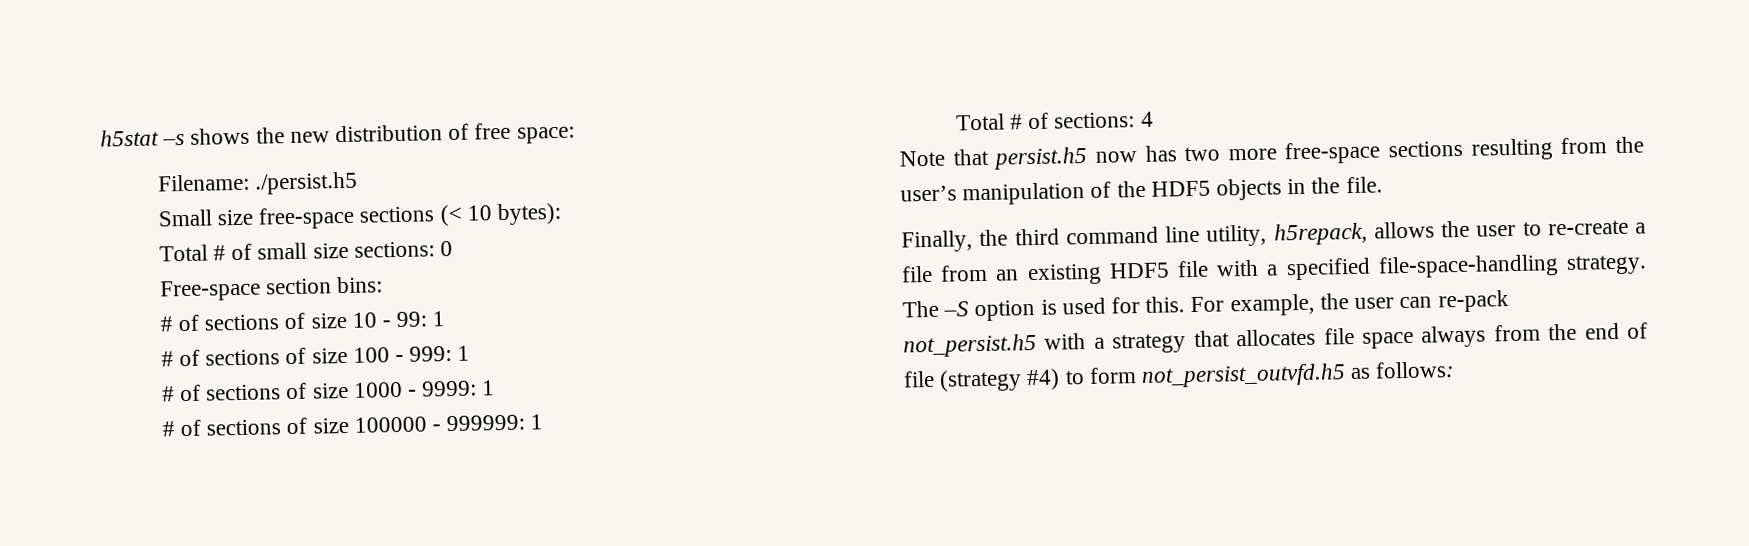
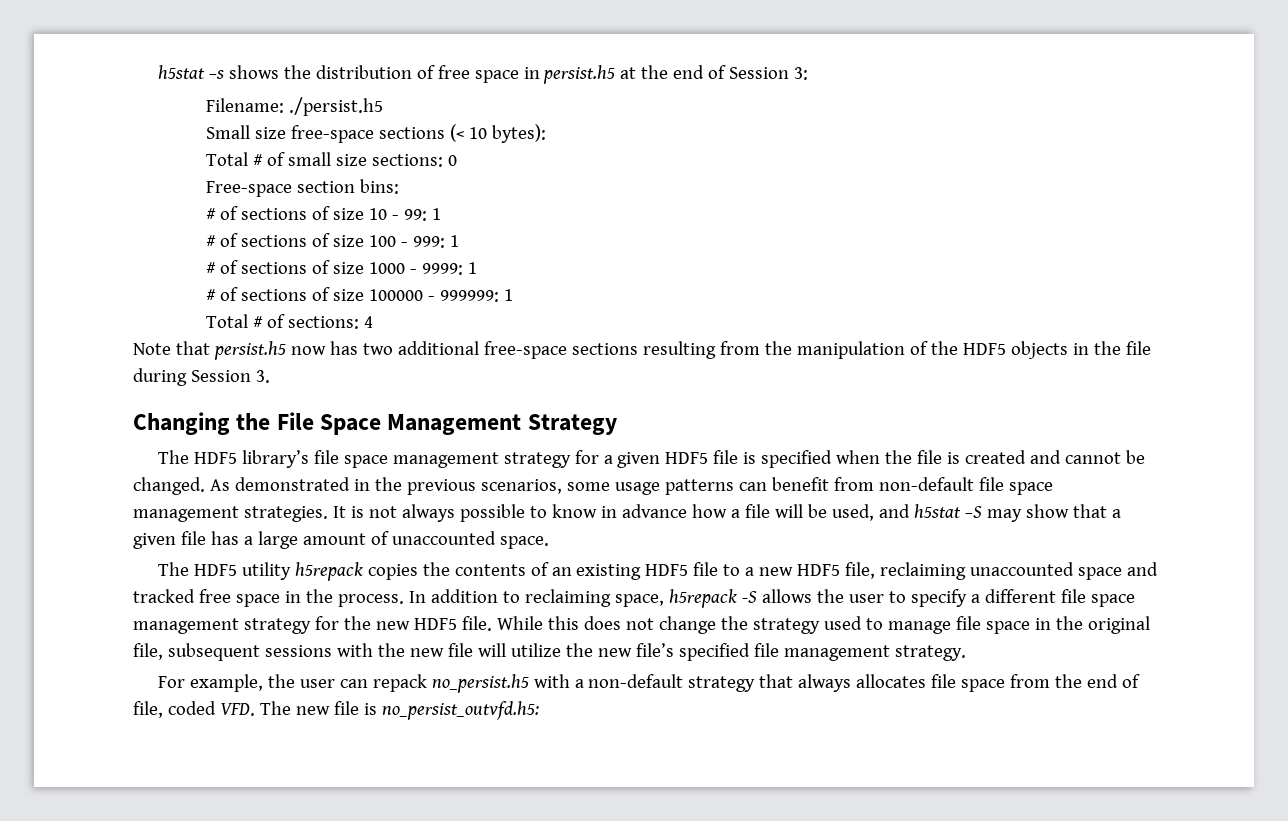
[289,131,330,144] new -> (311, 72) none
[516,126,575,144] space: -> [474,65,809,84] space in persist.h5 at the end of Session 3:
[1227,148,1277,161] more -> [397,341,479,355] additional
[900,185,957,202] user’s -> (792, 348) none
[1345,176,1383,194] [901,219,1646,253] [901,254,1647,286] [902,296,1186,322] file. // Finally, the third command line utility, h5repack, allows the user to re-create a file from an existing HDF5 file with a specified file-space-handling strategy. The –S option is used for this. -> [1125,341,1151,355] [133,368,270,386] [133,412,617,435] [157,450,1146,468] [133,477,1053,495] [133,504,1121,522] [133,531,549,549] [157,562,1159,581] [133,589,1135,608] [133,616,1150,634] [133,643,966,661] file during Session 3. // Changing the File Space Management Strategy // The HDF5 library’s file space management strategy for a given HDF5 file is specified when the file is created and cannot be changed. As demonstrated in the previous scenarios, some usage patterns can benefit from non-default file space management strategies. It is not always possible to know in advance how a file will be used, and h5stat –S may show that a given file has a large amount of unaccounted space. // The HDF5 utility h5repack copies the contents of an existing HDF5 file to a new HDF5 file, reclaiming unaccounted space and tracked free space in the process. In addition to reclaiming space, h5repack -S allows the user to specify a different file space management strategy for the new HDF5 file. While this does not change the strategy used to manage file space in the original file, subsequent sessions with the new file will utilize the new file’s specified file management strategy. //
[1437,290,1509,313] [903,333,1105,358] re-pack not_persist.h5 with a -> [372,674,684,693] repack no_persist.h5 with a non-default
(1230, 339) none -> [798,674,852,692] always
[1421,325,1487,348] always -> (1006, 685) none
[903,361,1456,392] file (strategy #4) to form not_persist_outvfd.h5 as follows: -> [133,701,539,720] file, coded VFD. The new file is no_persist_outvfd.h5:

